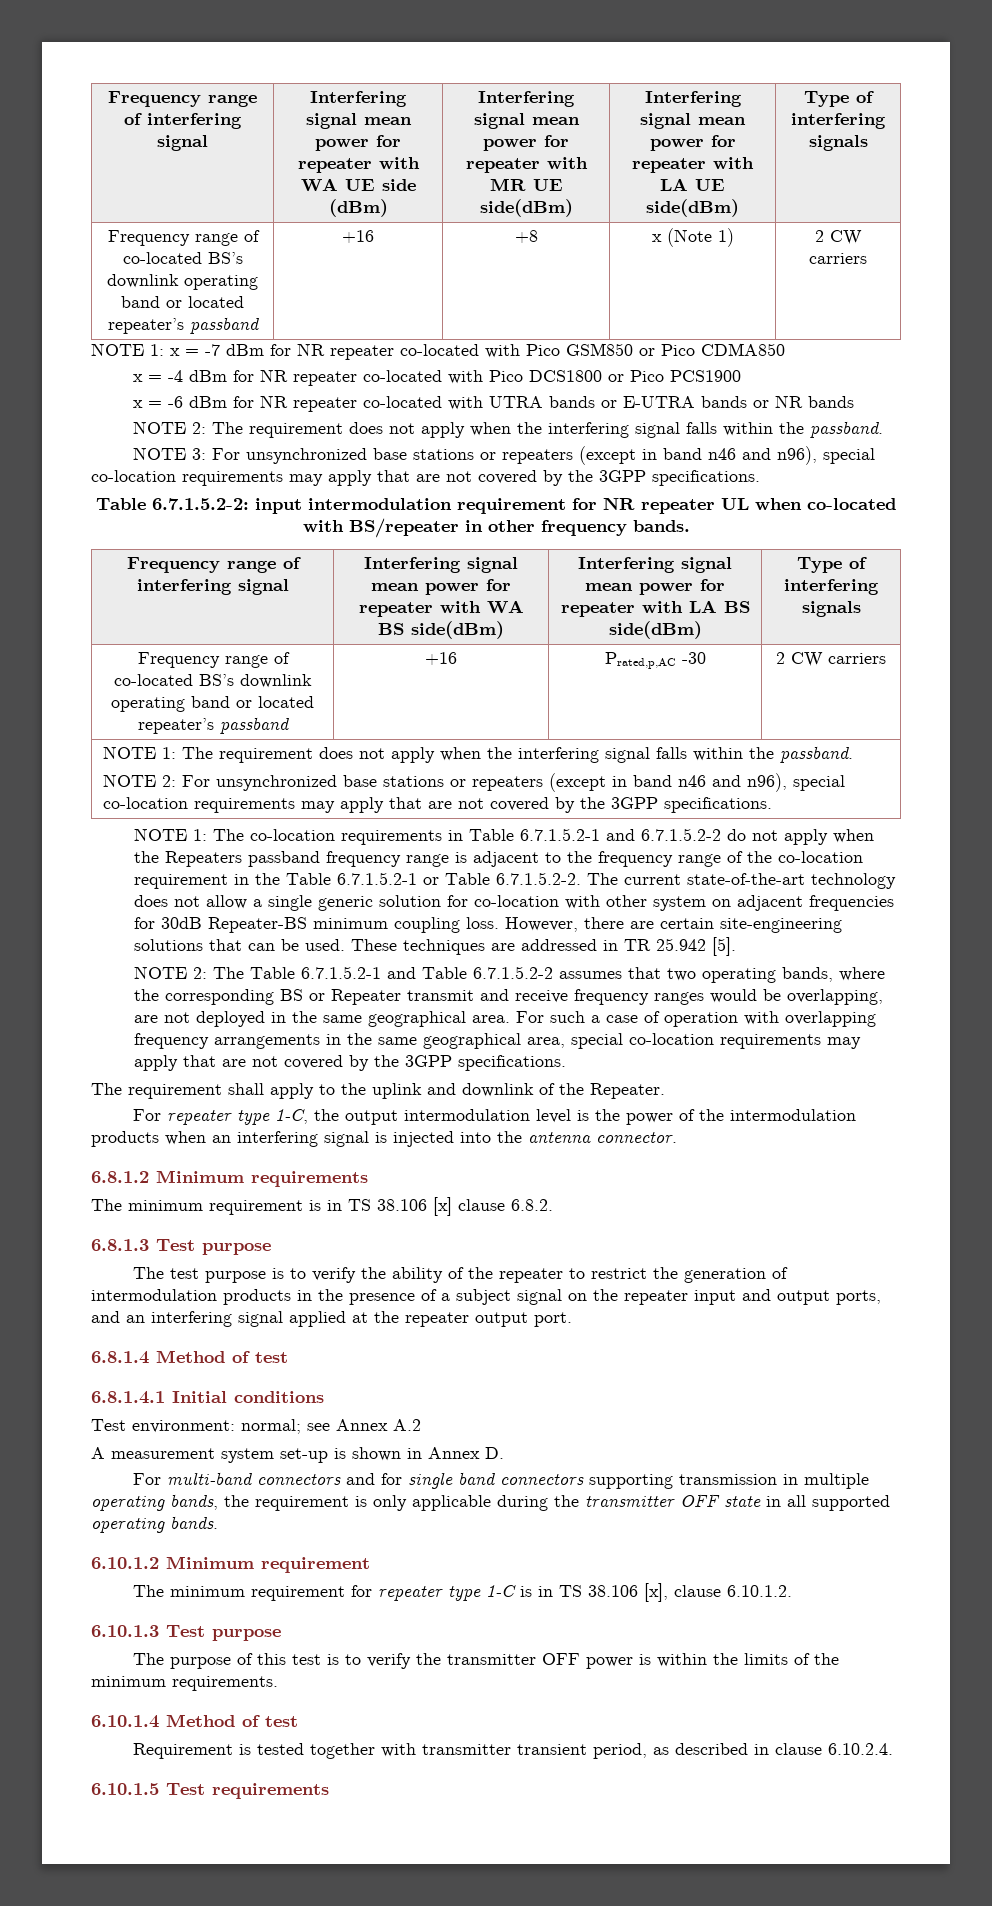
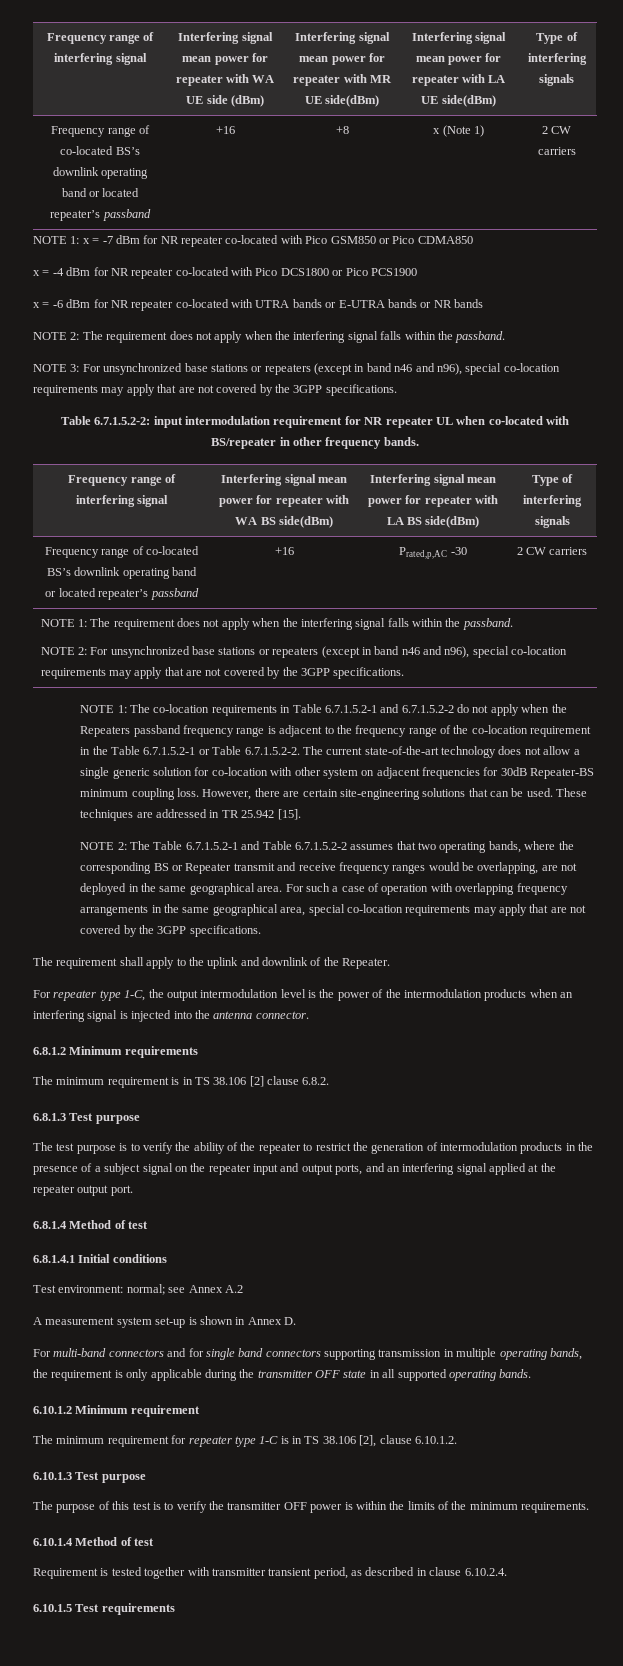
[712,937,737,956] [5]. -> [277,809,301,820] [15].
[433,1197,452,1216] [x] -> [249,1076,264,1087] [2]
[644,1583,669,1602] [x], -> [359,1435,377,1447] [2],

